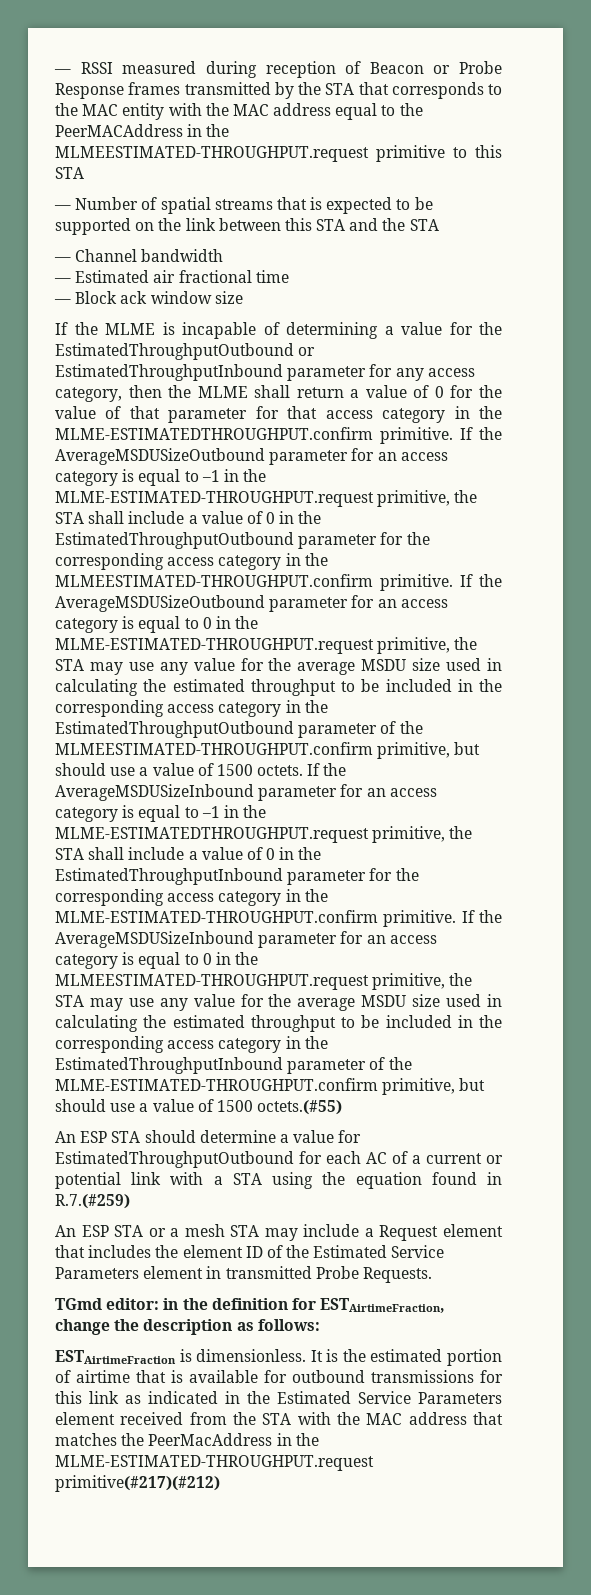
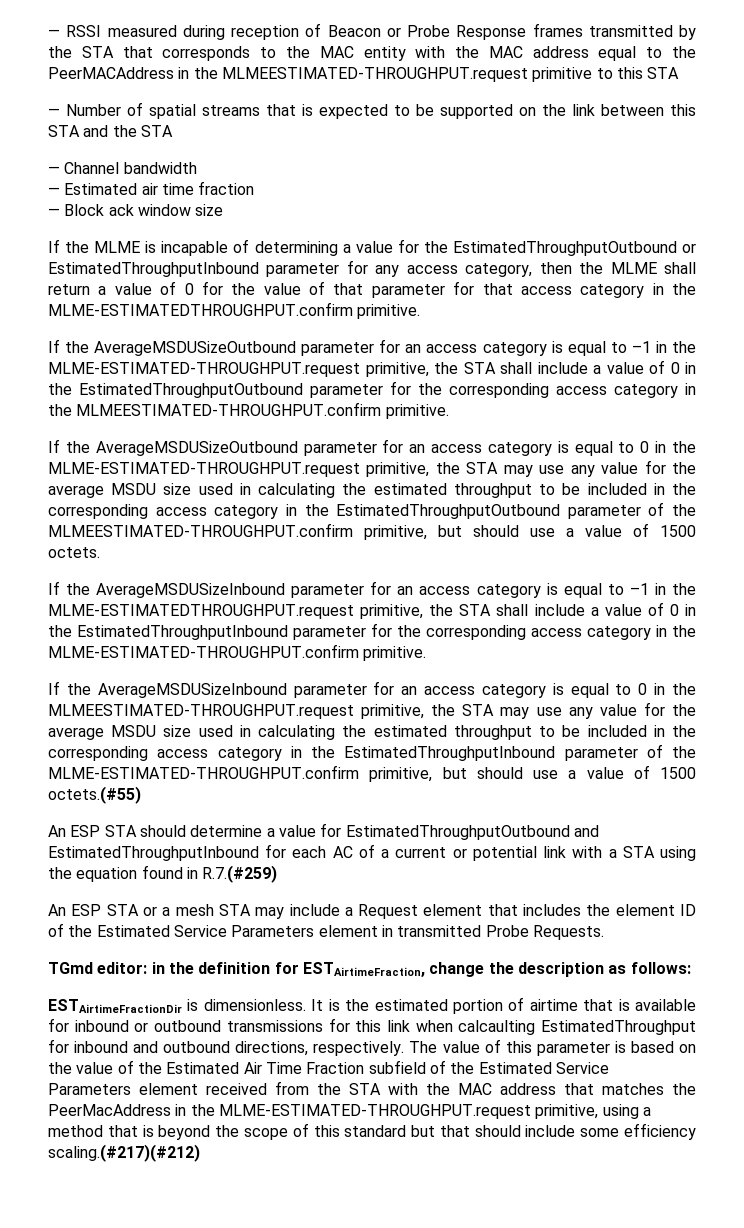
[178,270,252,283] fractional -> (158, 189) none
(289, 276) none -> [198,181,255,195] fraction
(453, 435) none -> (421, 311) //
(453, 582) none -> (449, 411) //
(304, 770) none -> (100, 552) //
(457, 918) none -> (427, 653) //
(294, 1159) none -> [573,825,599,837] [48,846,259,861] and EstimatedThroughputInbound
[55,1350,176,1364] ESTAirtimeFraction -> [48,999,182,1013] ESTAirtimeFractionDir
(287, 1376) none -> [74,1020,149,1032] inbound or
[125,1391,240,1404] as indicated in -> [415,1020,696,1035] [48,1039,697,1056] [48,1060,446,1074] when calcaulting EstimatedThroughput for inbound and outbound directions, respectively. The value of this parameter is based on the value of the Estimated Air Time Fraction subfield of
[55,1475,220,1492] primitive(#217)(#212) -> [535,1104,651,1119] [48,1123,696,1140] [48,1144,200,1162] primitive, using a method that is beyond the scope of this standard but that should include some efficiency scaling.(#217)(#212)

